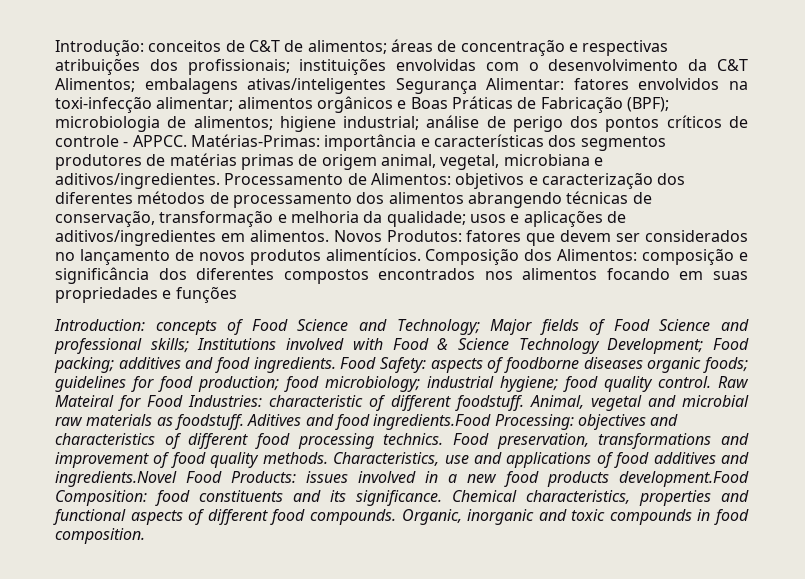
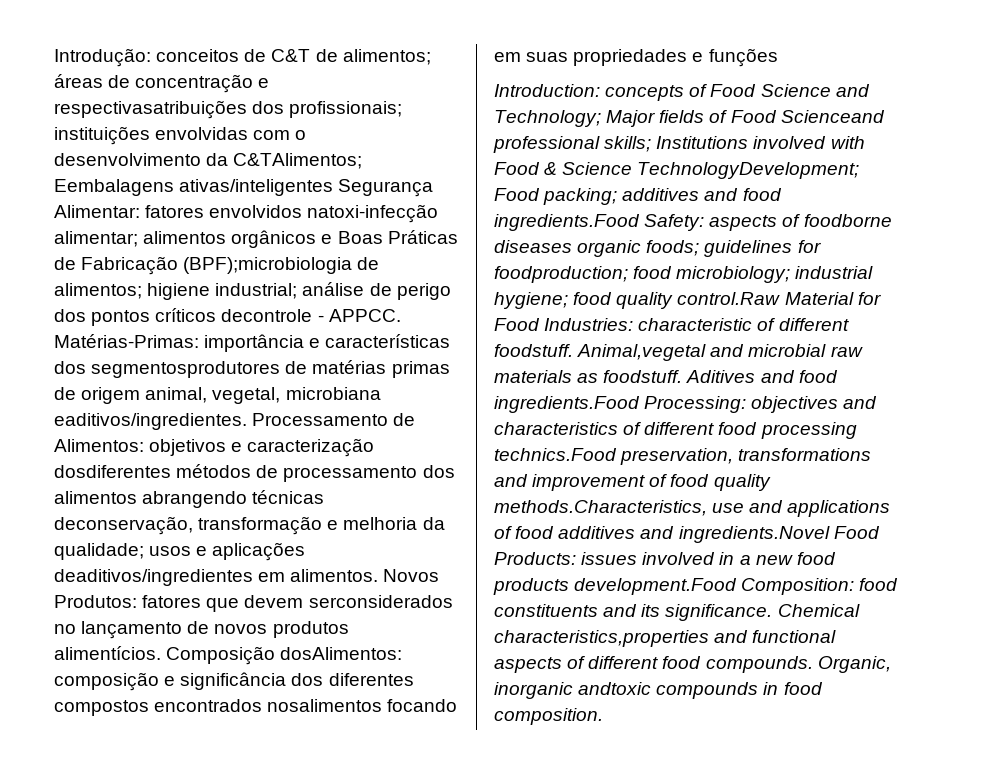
[582,40,669,56] [55,58,140,75] respectivas atribuições -> [54,100,247,119] respectivasatribuições
[717,59,748,71] [55,78,238,94] C&T Alimentos; embalagens -> [233,153,363,169] [54,179,174,196] C&TAlimentos; Eembalagens
[728,81,748,90] [55,96,152,113] na toxi-infecção -> [307,204,439,223] natoxi-infecção
[626,97,669,112] [55,116,160,132] (BPF); microbiologia -> [183,257,353,274] (BPF);microbiologia
[728,116,748,128] [55,135,119,147] de controle -> [221,309,313,322] decontrole
[580,136,666,151] [55,154,142,170] segmentos produtores -> [91,361,281,378] segmentosprodutores
[593,157,603,166] [55,173,220,189] e aditivos/ingredientes. -> [54,413,247,430] eaditivos/ingredientes.
[657,173,686,185] [55,192,133,204] dos diferentes -> [54,465,171,478] dosdiferentes
[632,192,652,204] [55,210,155,227] de conservação, -> [54,516,193,535] deconservação,
[606,211,626,223] [55,230,216,246] de aditivos/ingredientes -> [54,569,253,586] deaditivos/ingredientes
[616,230,749,242] ser considerados -> [308,595,453,608] serconsiderados
[524,249,638,261] dos Alimentos: -> [280,647,403,660] dosAlimentos:
[484,268,598,280] nos alimentos -> [267,699,383,712] nosalimentos
[659,319,750,331] Science and -> [780,110,885,123] Scienceand
[518,338,704,354] Technology Development; -> [637,162,860,179] TechnologyDevelopment;
[253,357,377,373] ingredients. Food -> [494,214,640,231] ingredients.Food
[158,376,279,392] food production; -> [494,266,628,283] foodproduction;
[658,376,749,388] [55,395,114,407] control. Raw Mateiral -> [677,292,854,305] control.Raw Material
[529,395,642,411] Animal, vegetal -> [577,344,707,361] Animal,vegetal
[383,433,489,445] technics. Food -> [494,448,617,461] technics.Food
[262,452,440,466] methods. Characteristics, -> [494,500,707,516] methods.Characteristics,
[526,490,711,506] characteristics, properties -> [494,630,709,647] characteristics,properties
[538,509,606,521] and toxic -> [578,682,652,695] andtoxic

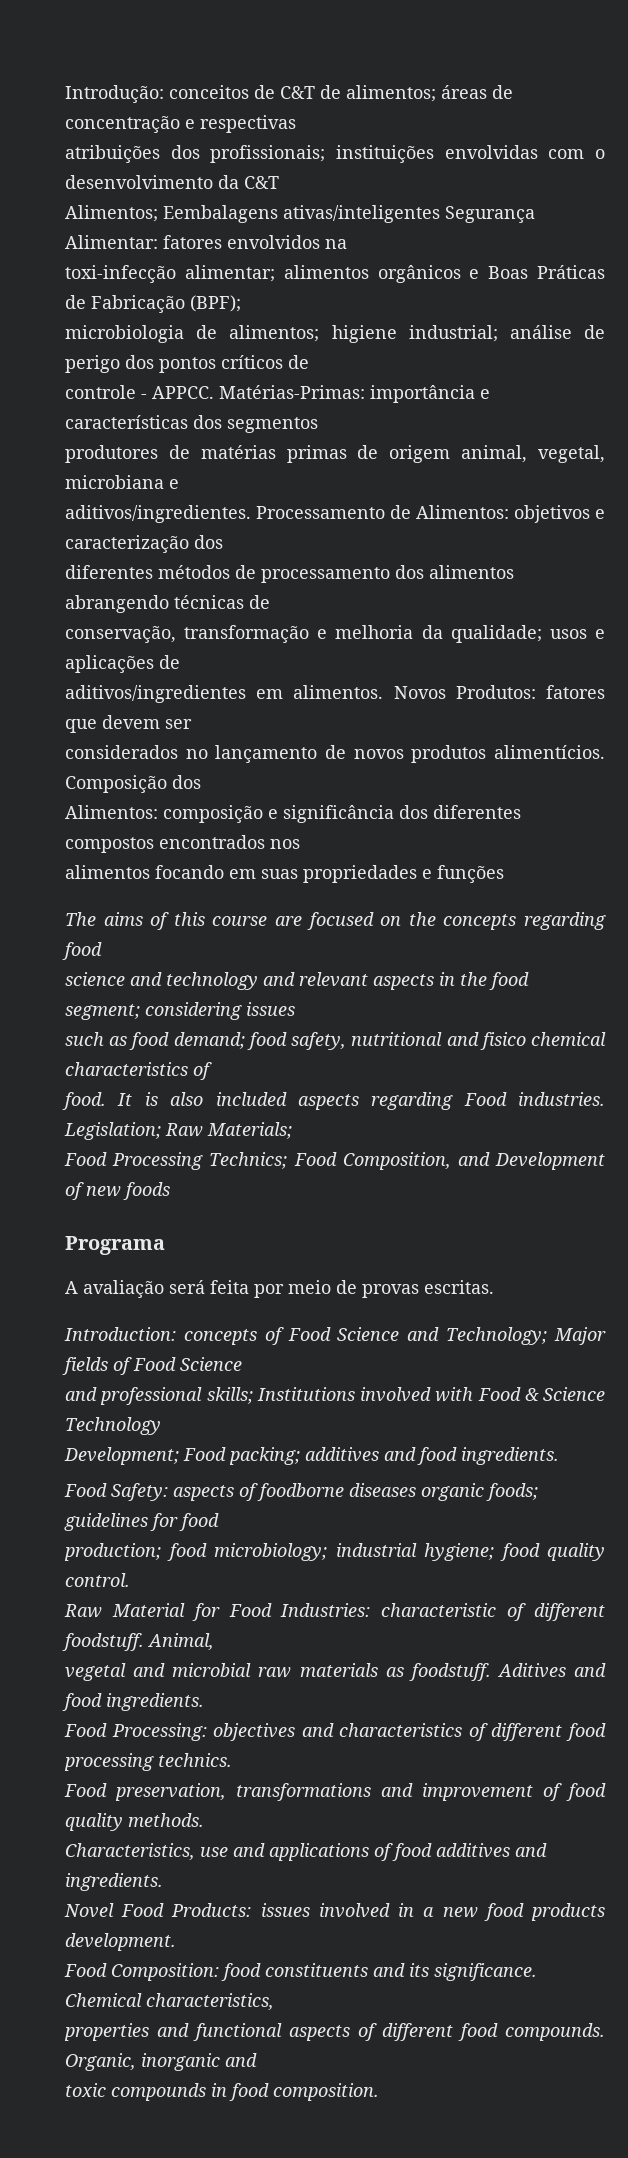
[54,100,247,119] respectivasatribuições -> [200,115,296,133] [65,145,160,163] respectivas // atribuições
[233,153,363,169] C&TAlimentos; -> [244,176,279,189] [65,205,158,222] C&T // Alimentos;
[307,204,439,223] natoxi-infecção -> [325,239,347,249] [65,265,176,283] na // toxi-infecção
[183,257,353,274] (BPF);microbiologia -> [190,295,241,312] [65,325,184,343] (BPF); // microbiologia
[221,309,313,322] decontrole -> [288,355,309,369] [65,385,136,399] de // controle
[91,361,281,378] segmentosprodutores -> [227,417,318,433] [65,445,158,463] segmentos // produtores
[54,413,247,430] eaditivos/ingredientes. -> [169,479,179,489] [65,505,251,523] e // aditivos/ingredientes.
[54,465,171,478] dosdiferentes -> [194,535,223,549] [65,565,153,579] dos // diferentes
[54,516,193,535] deconservação, -> [249,595,270,609] [65,626,176,643] de // conservação,
[54,569,253,586] deaditivos/ingredientes -> [159,655,180,669] [65,685,246,703] de // aditivos/ingredientes
[308,595,453,608] serconsiderados -> [165,719,192,729] [65,745,178,759] ser // considerados
[280,647,403,660] dosAlimentos: -> [172,775,201,789] [65,805,158,819] dos // Alimentos:
[267,699,383,712] nosalimentos -> [270,839,300,849] [65,865,150,879] nos // alimentos
(778, 57) none -> [65,912,606,930] [62,942,102,960] [65,972,529,990] [65,1002,295,1020] [65,1032,606,1050] [65,1062,212,1080] [62,1092,605,1110] [64,1122,292,1140] [64,1152,605,1170] [65,1182,170,1200] [65,1236,165,1255] [65,1280,494,1298] // The aims of this course are focused on the concepts regarding food // science and technology and relevant aspects in the food segment; considering issues // such as food demand; food safety, nutritional and fisico chemical characteristics of // food. It is also included aspects regarding Food industries. Legislation; Raw Materials; // Food Processing Technics; Food Composition, and Development of new foods // Programa // A avaliação será feita por meio de provas escritas.
[780,110,885,123] Scienceand -> [180,1357,242,1371] [65,1387,97,1401] Science // and
[637,162,860,179] TechnologyDevelopment; -> [65,1417,161,1435] [64,1447,179,1465] Technology // Development;
[494,214,640,231] ingredients.Food -> [461,1447,559,1465] [64,1483,107,1497] ingredients. // Food
[494,266,628,283] foodproduction; -> [179,1513,219,1531] [64,1543,161,1561] food // production;
[677,292,781,305] control.Raw -> [65,1573,130,1587] [64,1604,102,1618] control. // Raw
[577,344,707,361] Animal,vegetal -> [147,1633,214,1650] [65,1663,126,1681] Animal, // vegetal
[494,396,640,413] ingredients.Food -> [106,1693,204,1711] [64,1723,107,1737] ingredients. // Food
[494,448,617,461] technics.Food -> [158,1753,232,1767] [64,1783,107,1797] technics. // Food
[494,500,707,516] methods.Characteristics, -> [128,1813,204,1827] [65,1843,195,1860] methods. // Characteristics,
[678,526,830,543] ingredients.Novel -> [65,1873,163,1891] [64,1903,114,1918] ingredients. // Novel
[574,578,738,595] development.Food -> [65,1933,176,1951] [64,1963,107,1977] development. // Food
[494,630,709,647] characteristics,properties -> [146,1993,274,2010] [64,2023,149,2041] characteristics, // properties
[578,682,652,695] andtoxic -> [225,2053,257,2067] [65,2083,106,2097] and // toxic

